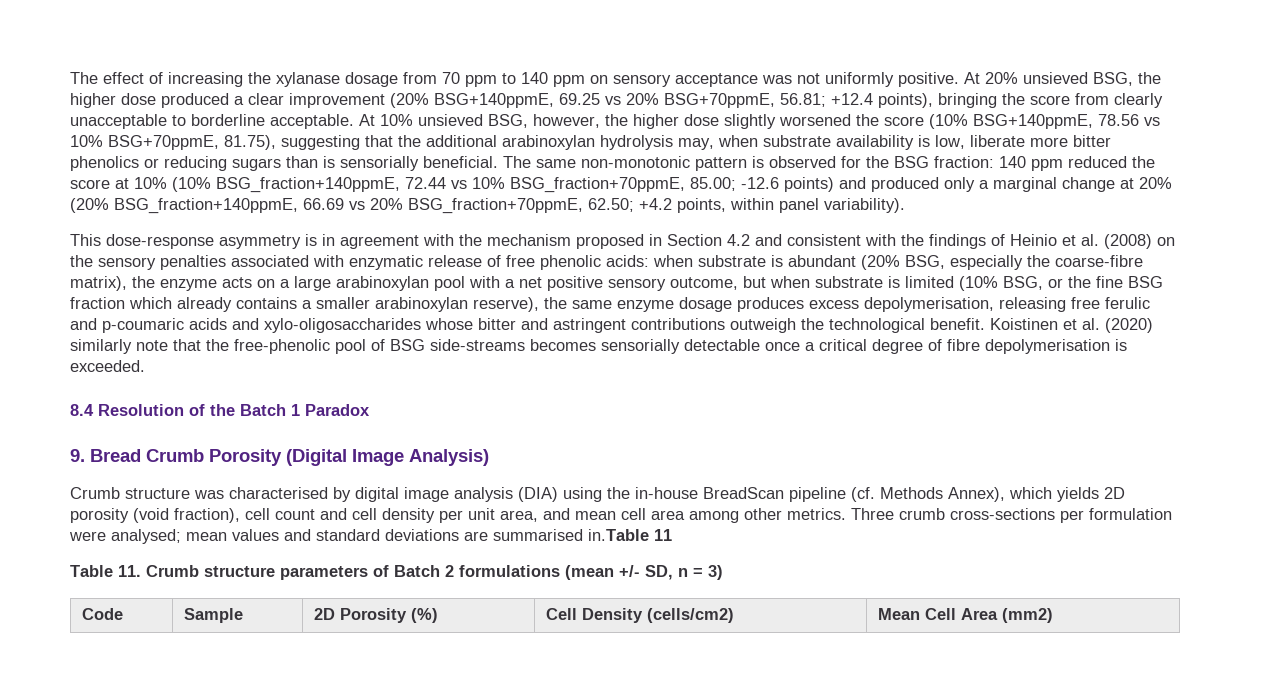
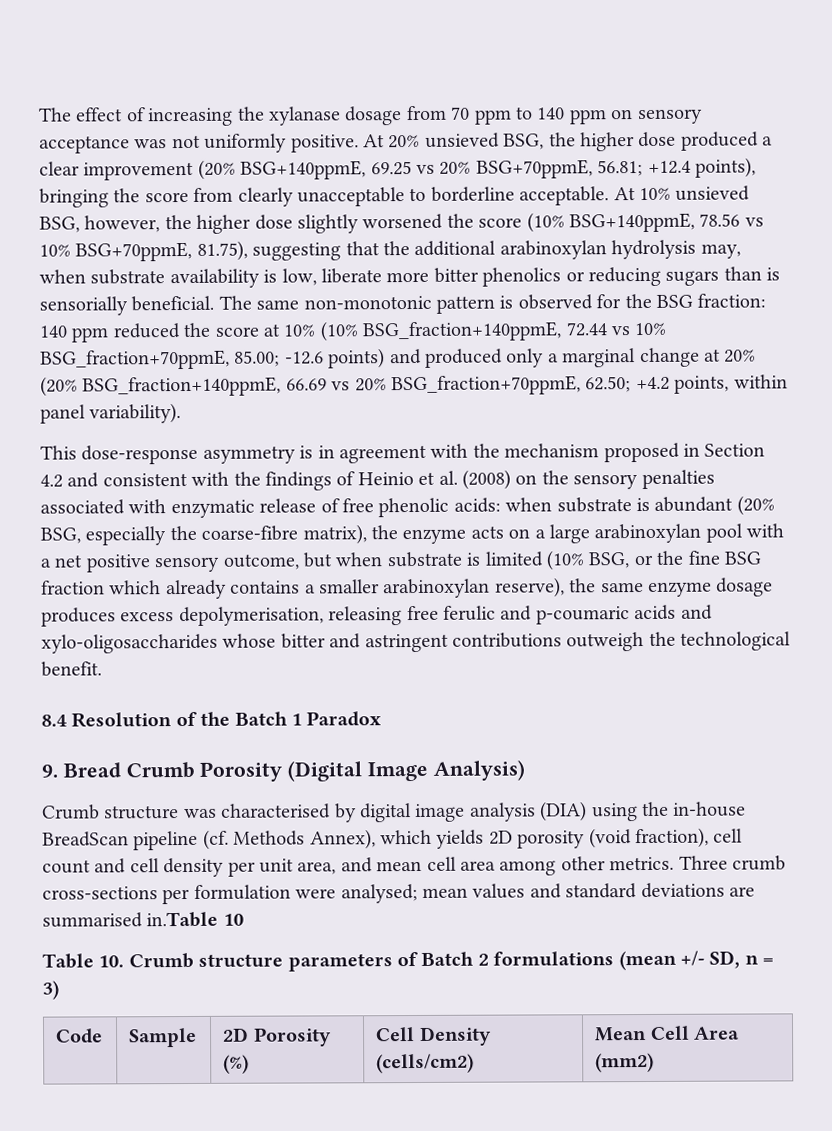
[990,318,1153,333] [70,339,1127,354] [70,360,145,372] Koistinen et al. (2020) similarly note that the free-phenolic pool of BSG side-streams becomes sensorially detectable once a critical degree of fibre depolymerisation is exceeded. -> (102, 669) none
[654,529,672,541] 11 -> [222,913,244,926] 10
[118,565,141,577] 11. -> [98,955,125,968] 10.

